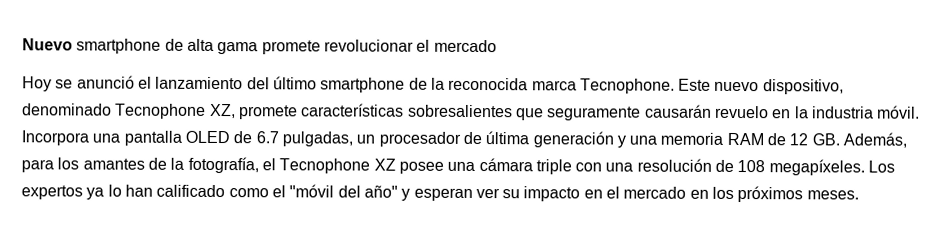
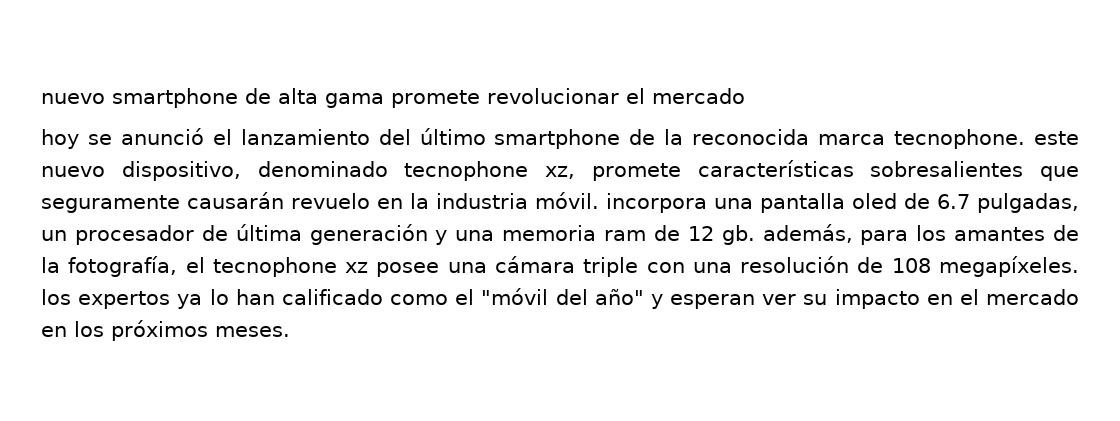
[22,38,73,51] Nuevo -> [41,93,105,104] nuevo
[22,76,52,92] Hoy -> [41,129,79,149] hoy
[579,78,712,94] Tecnophone. Este -> [894,129,1079,149] tecnophone. este
[115,103,236,119] Tecnophone XZ, -> [404,161,575,181] tecnophone xz,
[21,130,89,146] Incorpora -> [606,193,707,213] incorpora
[184,130,230,144] OLED -> [852,193,897,209] oled
[726,132,764,146] RAM -> [604,230,646,241] ram
[811,132,908,148] GB. Además, -> [721,224,853,245] gb. además,
[279,158,396,174] Tecnophone XZ -> [212,257,369,277] tecnophone xz
[868,160,896,173] Los -> [41,289,71,305] los

